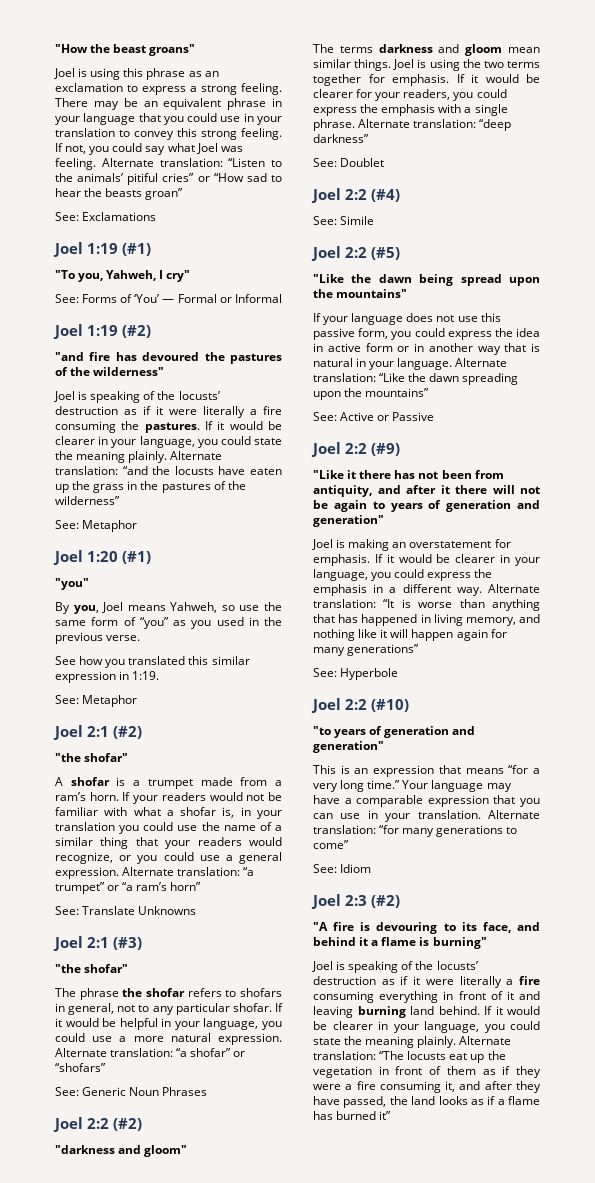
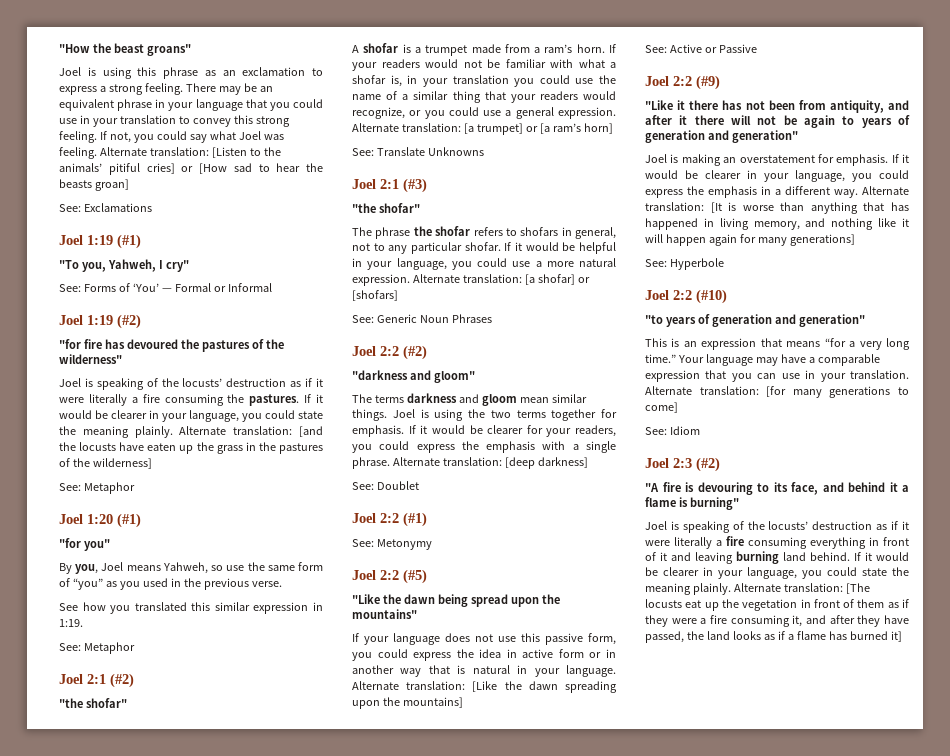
[228,158,266,167] “Listen -> [211,147,247,158] [Listen
[162,173,244,182] cries” or “How -> [146,163,227,174] cries] or [How
[145,188,184,200] groan” -> [94,179,129,191] groan]
[55,352,84,361] "and -> [59,339,81,349] "for
[122,466,148,475] “and -> [299,426,323,437] [and
[55,496,120,505] wilderness” -> [92,458,152,469] wilderness]
[55,578,89,590] "you" -> [59,538,110,551] "for you"
[243,867,255,876] [55,882,202,894] “a trumpet” or “a ram’s horn” -> [463,123,613,135] [a trumpet] or [a ram’s horn]
[176,1048,246,1057] [55,1063,106,1072] “a shofar” or “shofars” -> [524,274,590,285] [352,290,398,301] [a shofar] or [shofars]
[479,119,512,131] [313,134,369,143] “deep darkness” -> [504,457,588,469] [deep darkness]
[371,189,400,202] [313,216,375,225] (#4) // See: Simile -> [403,512,427,527] [352,539,432,550] (#1) // See: Metonymy
[379,373,406,382] “Like -> [472,681,498,692] [Like
[365,388,430,397] mountains” -> [402,697,463,708] mountains]
[383,599,395,608] “It -> [710,202,722,213] [It
[347,644,420,656] generations” -> [789,234,855,246] generations]
[379,825,400,834] “for -> [766,386,787,397] [for
[313,840,349,849] come” -> [645,402,678,413] come]
[379,1051,405,1060] “The -> [845,583,870,594] [The
[379,1111,392,1120] it” -> [890,631,902,642] it]

